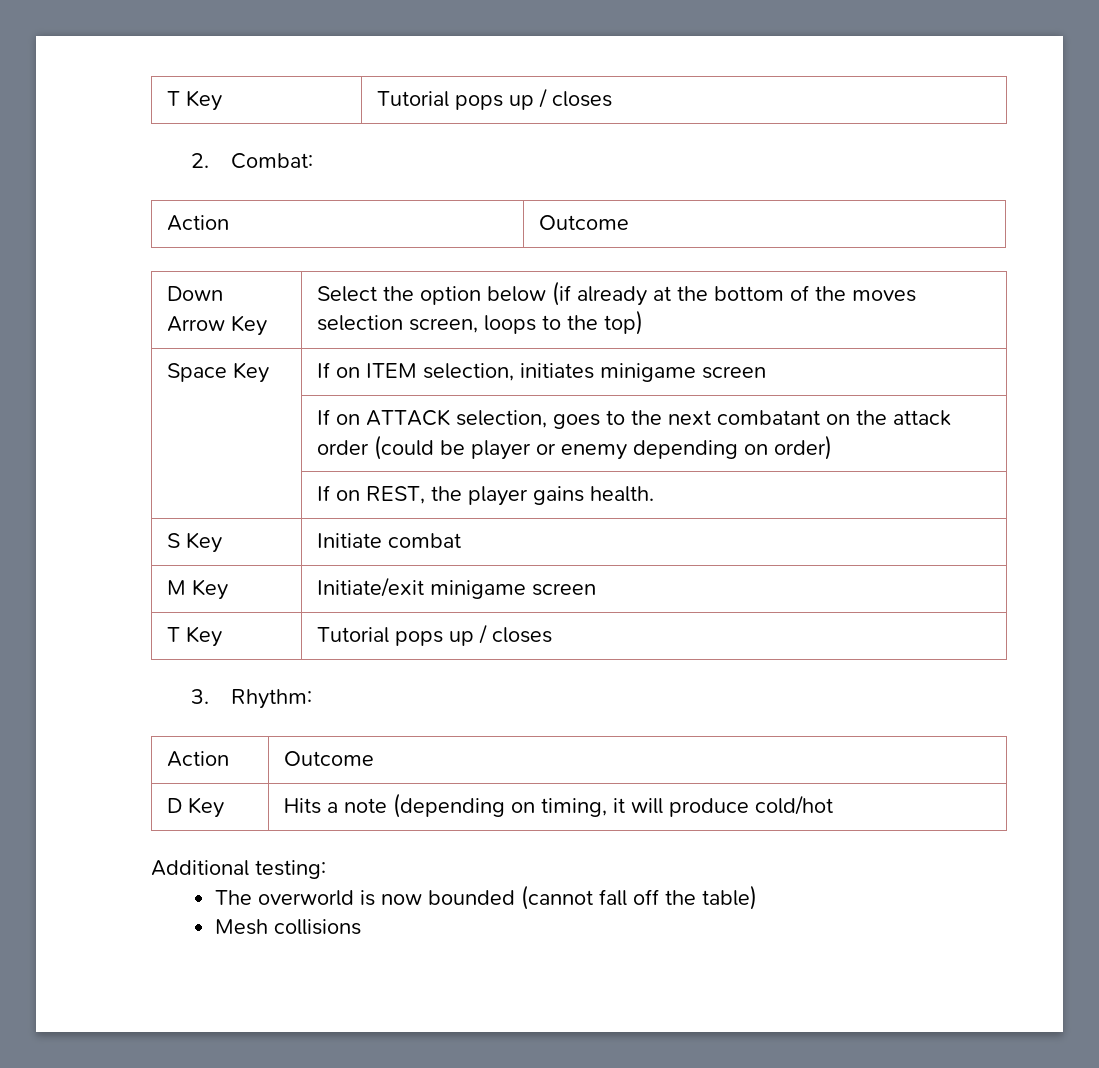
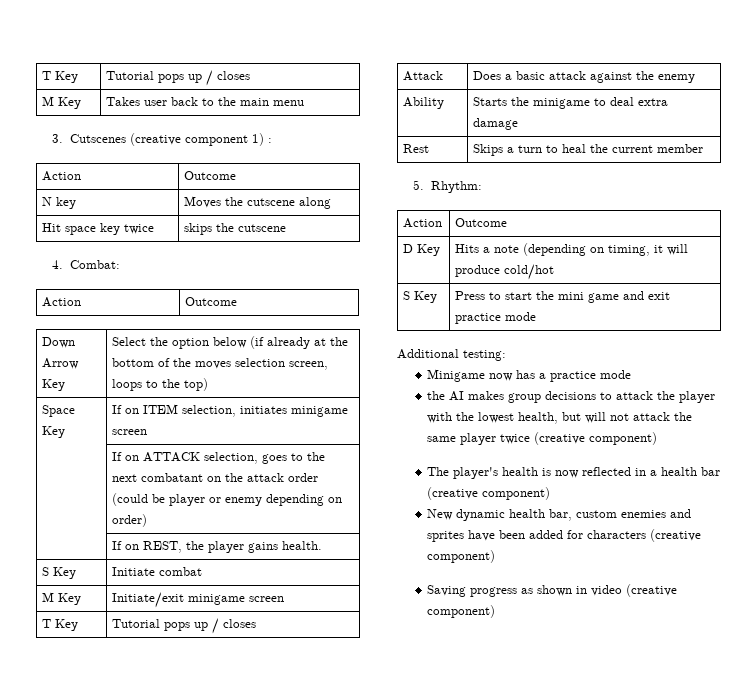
[167,90,223,111] [377,88,613,110] [191,153,210,168] T Key | Tutorial pops up / closes // 2. -> [42,71,79,83] [106,70,251,86] [42,96,82,109] [106,97,305,106] [52,133,272,146] [42,171,82,181] [184,171,237,180] [42,197,77,209] [184,196,332,209] [42,223,155,235] [184,223,287,235] [52,260,64,269] T Key | Tutorial pops up / closes // M Key | Takes user back to the main menu // 3. Cutscenes (creative component 1) : // Action | Outcome // N key | Moves the cutscene along // Hit space key twice | skips the cutscene // 4.
[191,689,210,704] // 3. -> [403,71,444,81] [473,71,696,83] [403,97,445,109] [473,97,669,109] [473,118,519,130] [403,144,430,153] [473,144,704,156] [413,180,425,190] // Attack | Does a basic attack against the enemy // Ability | Starts the minigame to deal extra damage // Rest | Skips a turn to heal the current member // 5.
[151,860,326,879] [215,885,758,910] [215,919,362,935] // Additional testing: // The overworld is now bounded (cannot fall off the table) // Mesh collisions -> [403,291,438,303] [455,291,671,303] [455,312,537,324] [397,349,506,361] [427,369,632,382] [427,391,716,403] [427,412,693,424] [427,432,658,445] [427,467,721,479] [427,487,551,500] [427,509,692,521] [427,529,702,542] [427,550,496,563] [427,584,678,597] [427,605,496,618] // S Key | Press to start the mini game and exit practice mode // Additional testing: // Minigame now has a practice mode // the AI makes group decisions to attack the player with the lowest health, but will not attack the same player twice (creative component) // The player's health is now reflected in a health bar (creative component) // New dynamic health bar, custom enemies and sprites have been added for characters (creative component) // Saving progress as shown in video (creative component)

